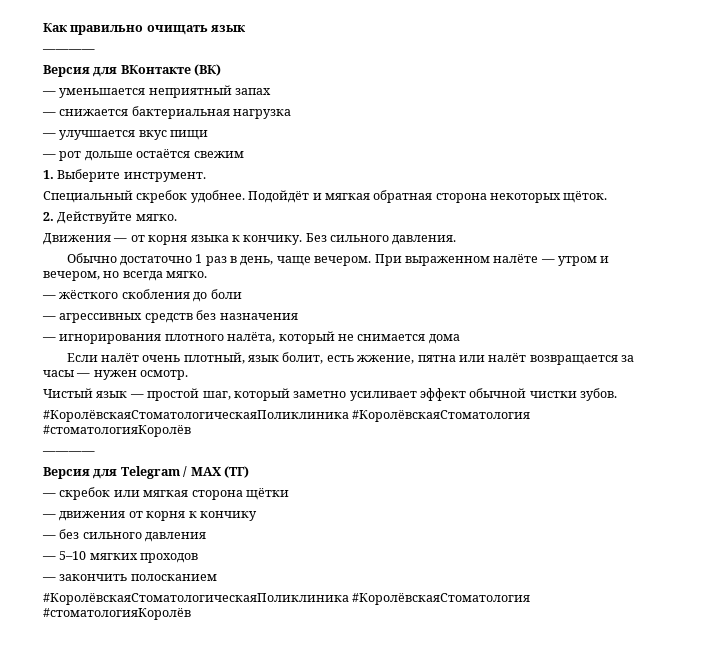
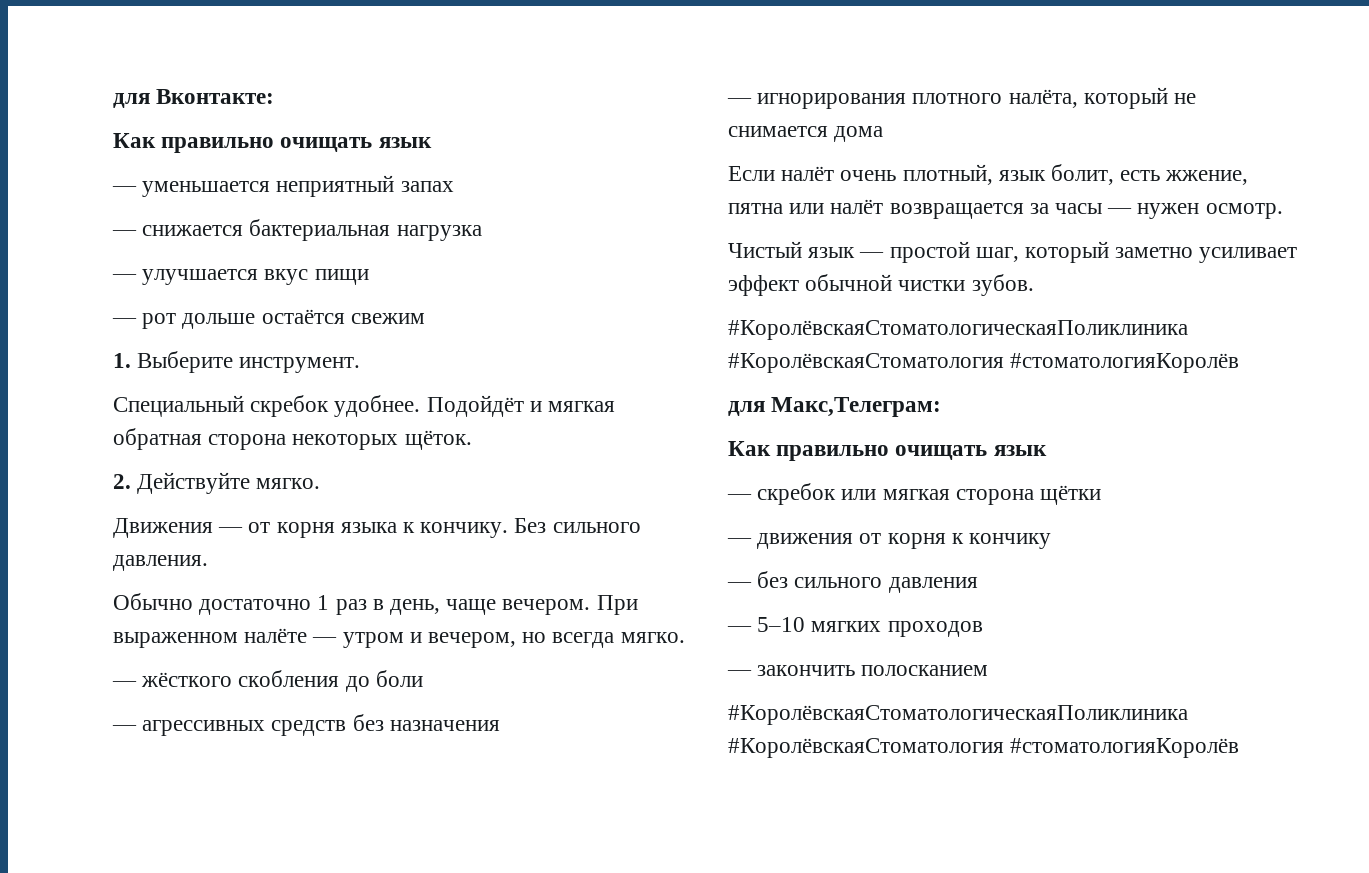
[43,23,247,35] [42,49,95,53] [43,64,222,77] Как правильно очищать язык // ———— // Версия для ВКонтакте (ВК) -> [113,89,275,108] [113,133,432,153] для Вконтакте: // Как правильно очищать язык
[42,451,95,455] [43,466,249,479] ———— // Версия для Telegram / MAX (ТГ) -> [728,397,942,417] [728,441,1047,461] для Макс,Телеграм: // Как правильно очищать язык

